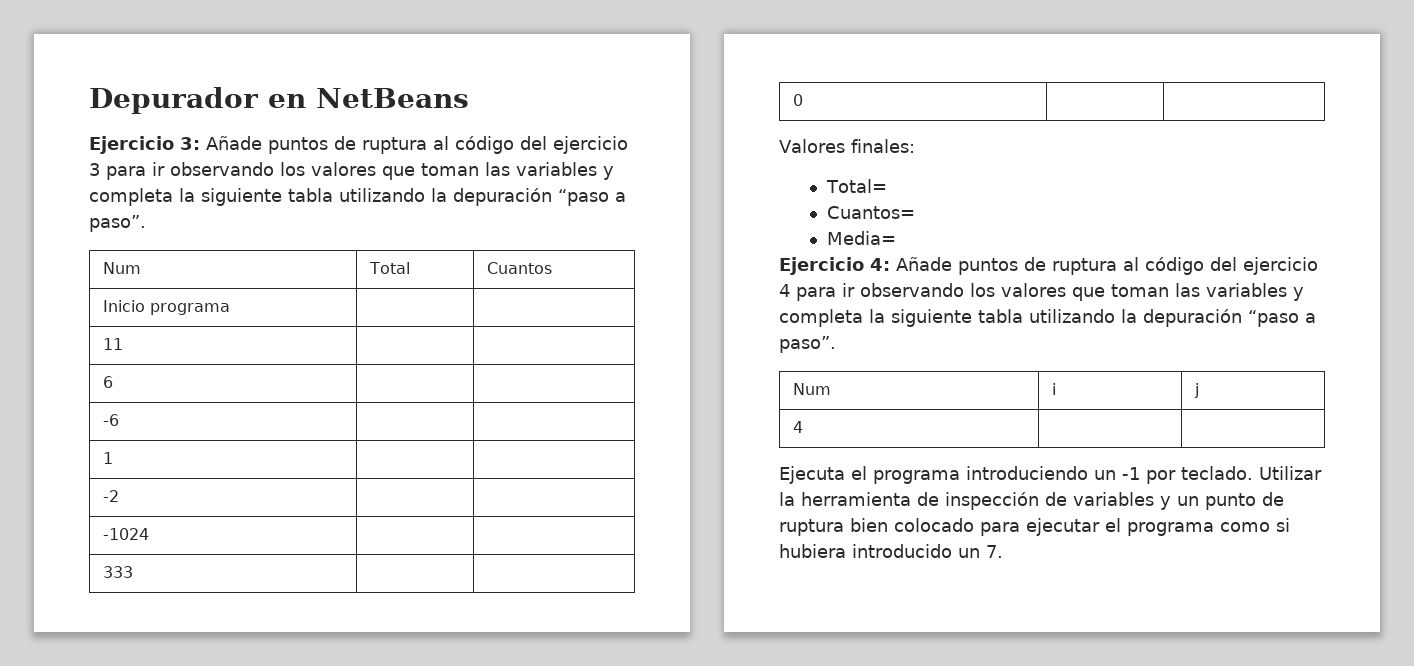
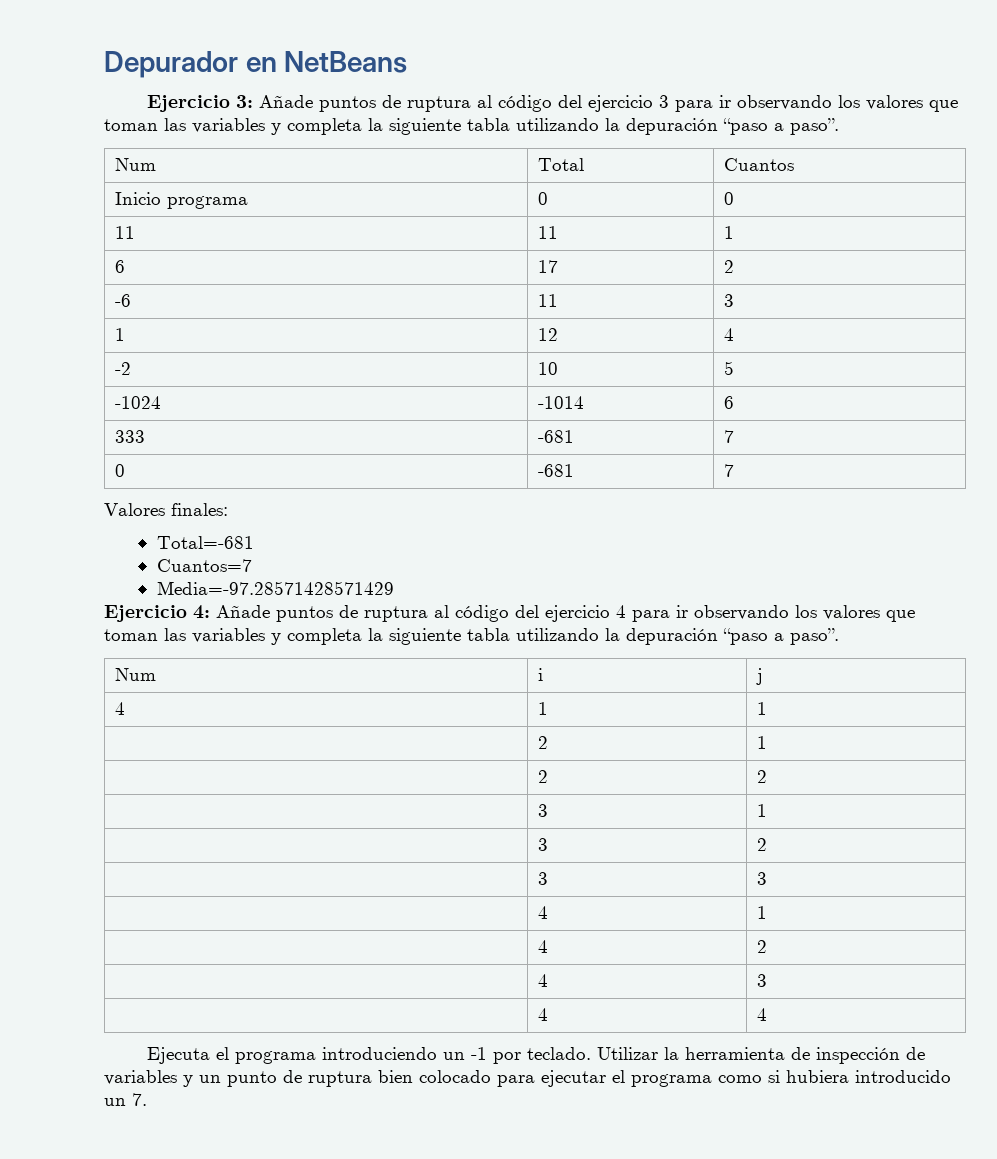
[102,338,123,350] | // 11 | | -> [538,192,549,205] [724,192,735,205] [115,226,136,239] [538,226,559,239] [724,226,735,239] 0 | 0 // 11 | 11 | 1
(113, 382) | -> [538,260,559,273] [724,260,735,273] 17 | 2
[102,452,113,464] | // 1 | | -> [538,294,559,307] [724,294,735,307] [115,328,126,341] [538,328,559,341] [724,328,735,341] 11 | 3 // 1 | 12 | 4
(119, 496) | -> [538,362,559,375] [724,361,735,375] 10 | 5
(149, 534) | -> [538,396,585,409] [724,396,735,409] -1014 | 6
[792,94,803,106] | // 0 | | -> [538,430,575,443] [724,430,735,443] [115,464,126,477] [538,464,575,477] [724,464,735,477] -681 | 7 // 0 | -681 | 7
[825,179,887,193] [826,206,915,219] [826,231,896,245] Total= // Cuantos= // Media= -> [156,536,254,549] [156,559,252,572] [156,581,394,595] Total=-681 // Cuantos=7 // Media=-97.28571428571429
(803, 427) | -> [538,702,549,715] [757,702,768,715] [538,736,549,749] [757,736,768,749] [538,770,549,783] [757,770,768,783] [538,804,549,817] [757,804,768,817] [538,838,549,851] [757,838,768,851] [538,872,549,885] [757,872,768,885] [538,906,549,919] [757,906,768,919] [538,940,549,953] [757,940,768,953] [538,974,549,987] [757,974,768,987] [538,1008,549,1021] [757,1008,768,1021] 1 | 1 // | 2 | 1 // | 2 | 2 // | 3 | 1 // | 3 | 2 // | 3 | 3 // | 4 | 1 // | 4 | 2 // | 4 | 3 // | 4 | 4

